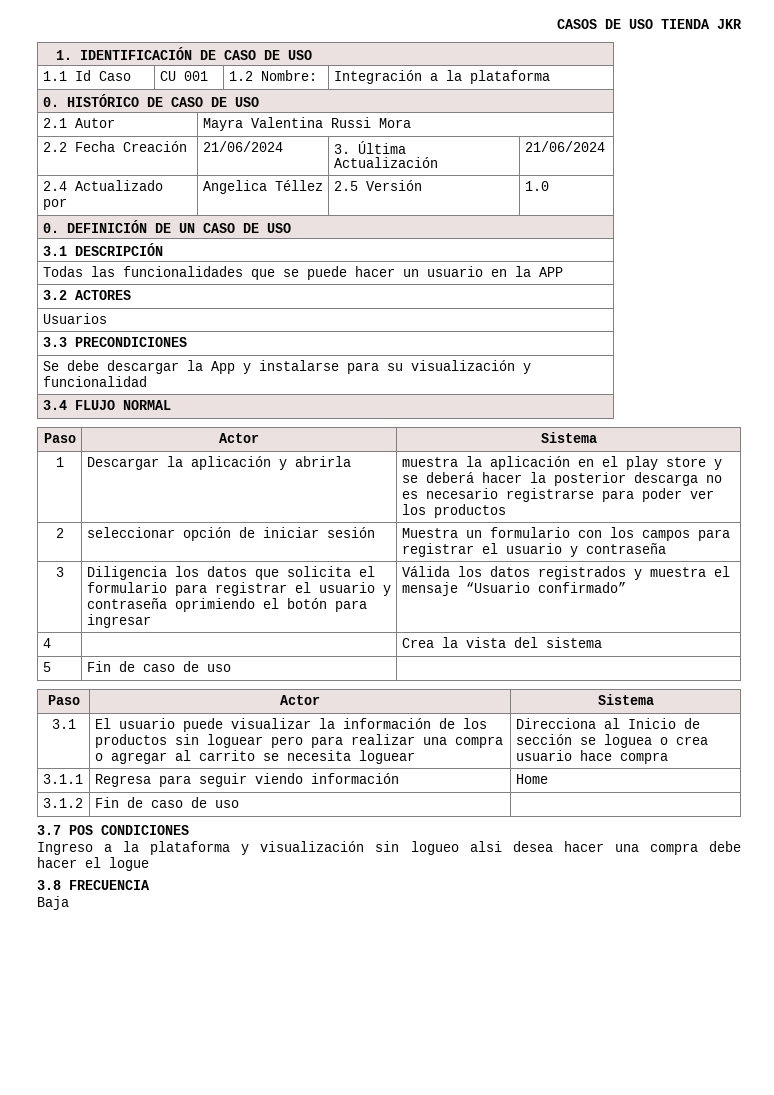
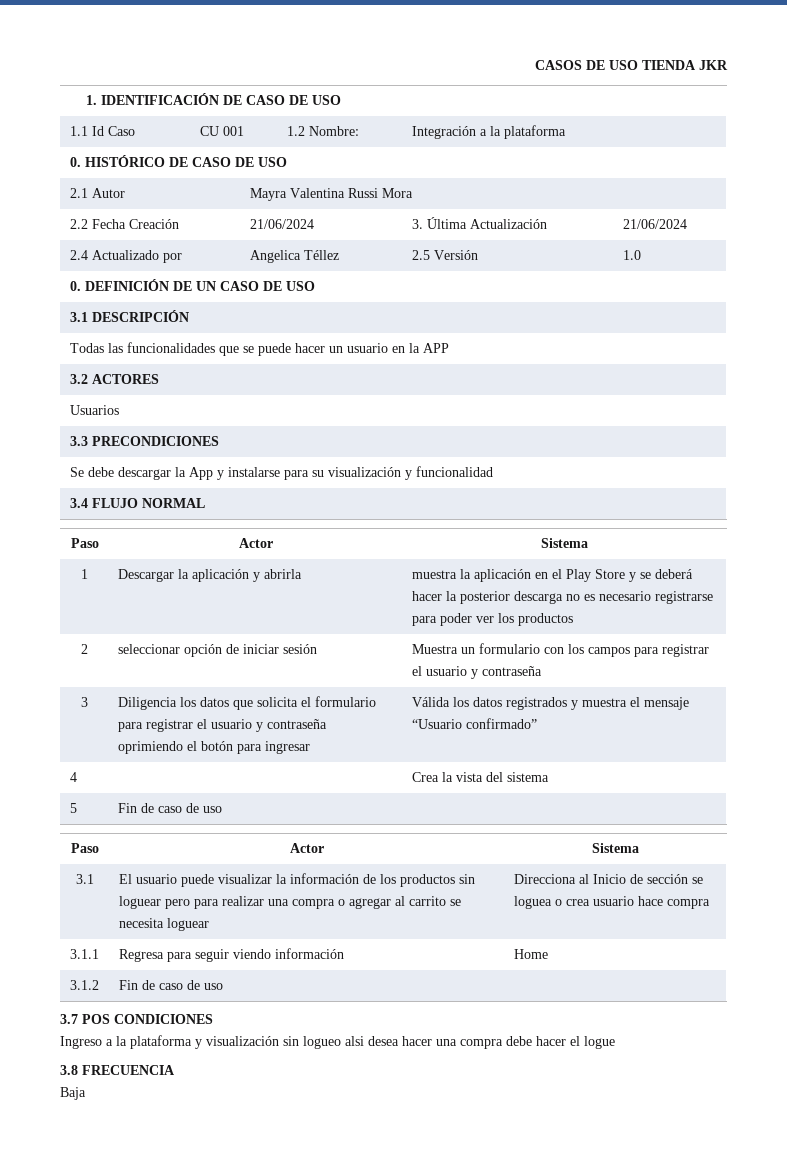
[625,456,706,470] play store -> [565,569,625,582] Play Store

